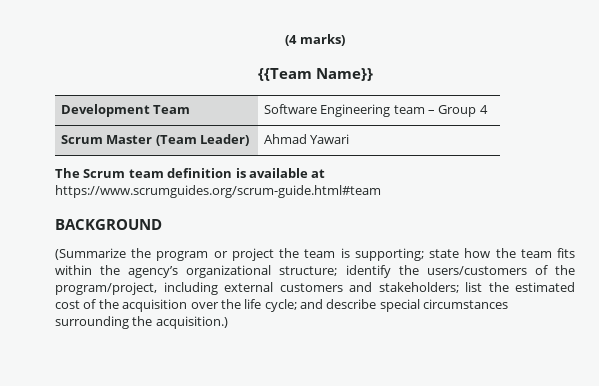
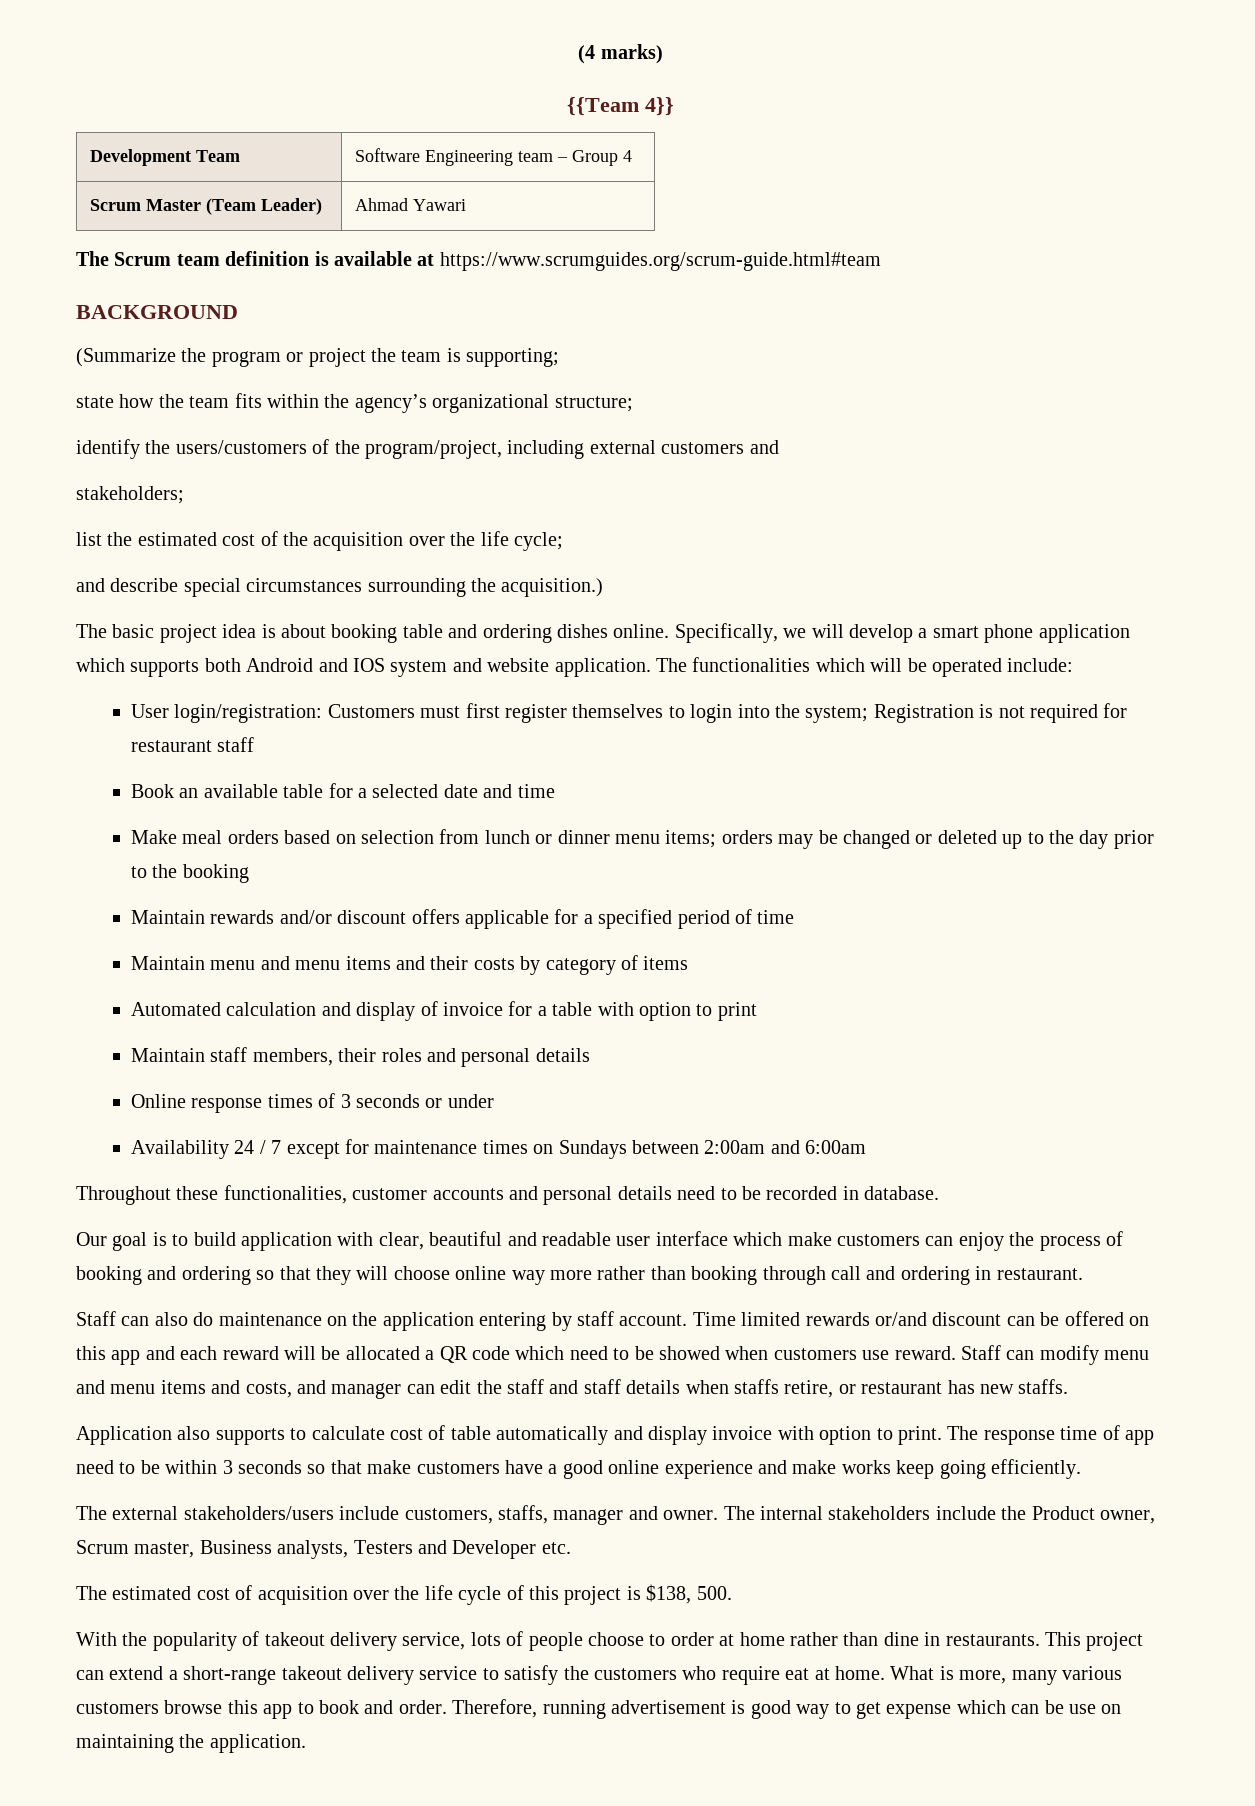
[315,68,373,81] Name}} -> [645,97,674,116] 4}}
(424, 254) none -> (560, 357) //
(338, 271) none -> (633, 404) //
(372, 287) none -> (779, 447) //
(459, 287) none -> (184, 495) //
(297, 305) none -> (563, 541) //
(228, 322) none -> [76,623,1130,643] [76,657,1074,677] [131,703,1128,723] [131,737,255,752] [131,783,555,798] [131,829,1154,849] [131,864,249,883] [131,909,795,929] [131,955,689,975] [131,1001,757,1021] [131,1047,590,1067] [131,1093,494,1113] [131,1139,867,1159] [76,1185,940,1205] [76,1231,1123,1251] [76,1266,1083,1285] [76,1311,1149,1331] [76,1345,1150,1365] [76,1379,1069,1399] [76,1425,1154,1445] [76,1459,1081,1479] [76,1505,1155,1525] [76,1540,571,1559] [76,1584,732,1605] [76,1631,1144,1651] [76,1665,1122,1685] [76,1699,1122,1719] [76,1734,306,1753] // The basic project idea is about booking table and ordering dishes online. Specifically, we will develop a smart phone application which supports both Android and IOS system and website application. The functionalities which will be operated include: // User login/registration: Customers must first register themselves to login into the system; Registration is not required for restaurant staff // Book an available table for a selected date and time // Make meal orders based on selection from lunch or dinner menu items; orders may be changed or deleted up to the day prior to the booking // Maintain rewards and/or discount offers applicable for a specified period of time // Maintain menu and menu items and their costs by category of items // Automated calculation and display of invoice for a table with option to print // Maintain staff members, their roles and personal details // Online response times of 3 seconds or under // Availability 24 / 7 except for maintenance times on Sundays between 2:00am and 6:00am // Throughout these functionalities, customer accounts and personal details need to be recorded in database. // Our goal is to build application with clear, beautiful and readable user interface which make customers can enjoy the process of booking and ordering so that they will choose online way more rather than booking through call and ordering in restaurant. // Staff can also do maintenance on the application entering by staff account. Time limited rewards or/and discount can be offered on this app and each reward will be allocated a QR code which need to be showed when customers use reward. Staff can modify menu and menu items and costs, and manager can edit the staff and staff details when staffs retire, or restaurant has new staffs. // Application also supports to calculate cost of table automatically and display invoice with option to print. The response time of app need to be within 3 seconds so that make customers have a good online experience and make works keep going efficiently. // The external stakeholders/users include customers, staffs, manager and owner. The internal stakeholders include the Product owner, Scrum master, Business analysts, Testers and Developer etc. // The estimated cost of acquisition over the life cycle of this project is $138, 500. // With the popularity of takeout delivery service, lots of people choose to order at home rather than dine in restaurants. This project can extend a short-range takeout delivery service to satisfy the customers who require eat at home. What is more, many various customers browse this app to book and order. Therefore, running advertisement is good way to get expense which can be use on maintaining the application.

